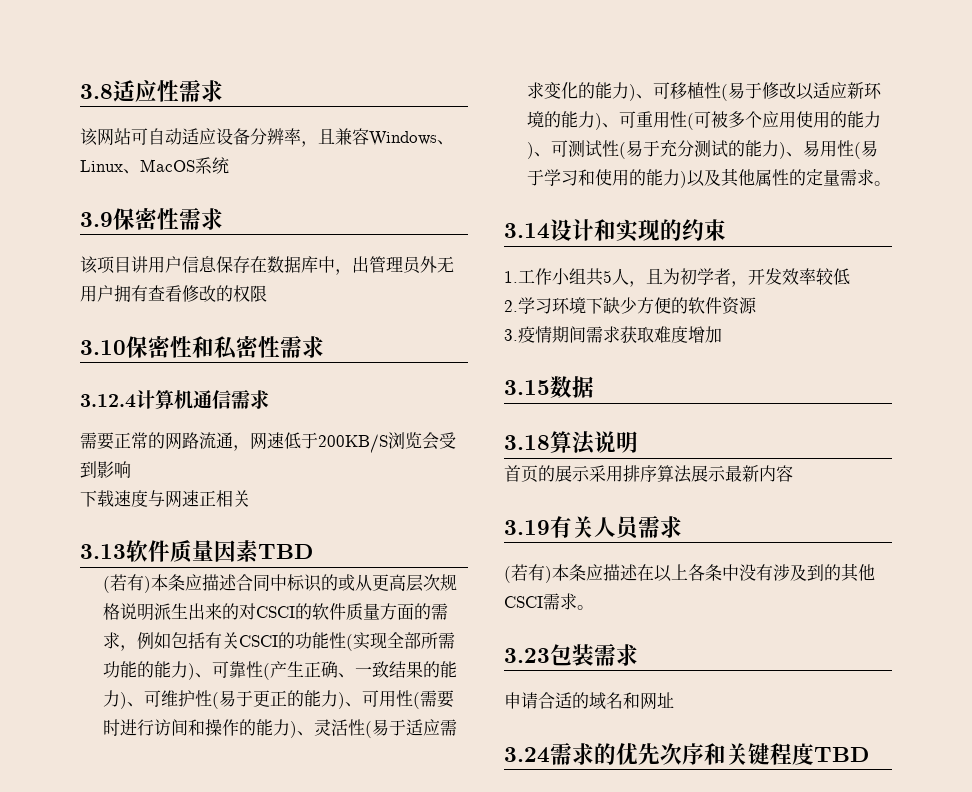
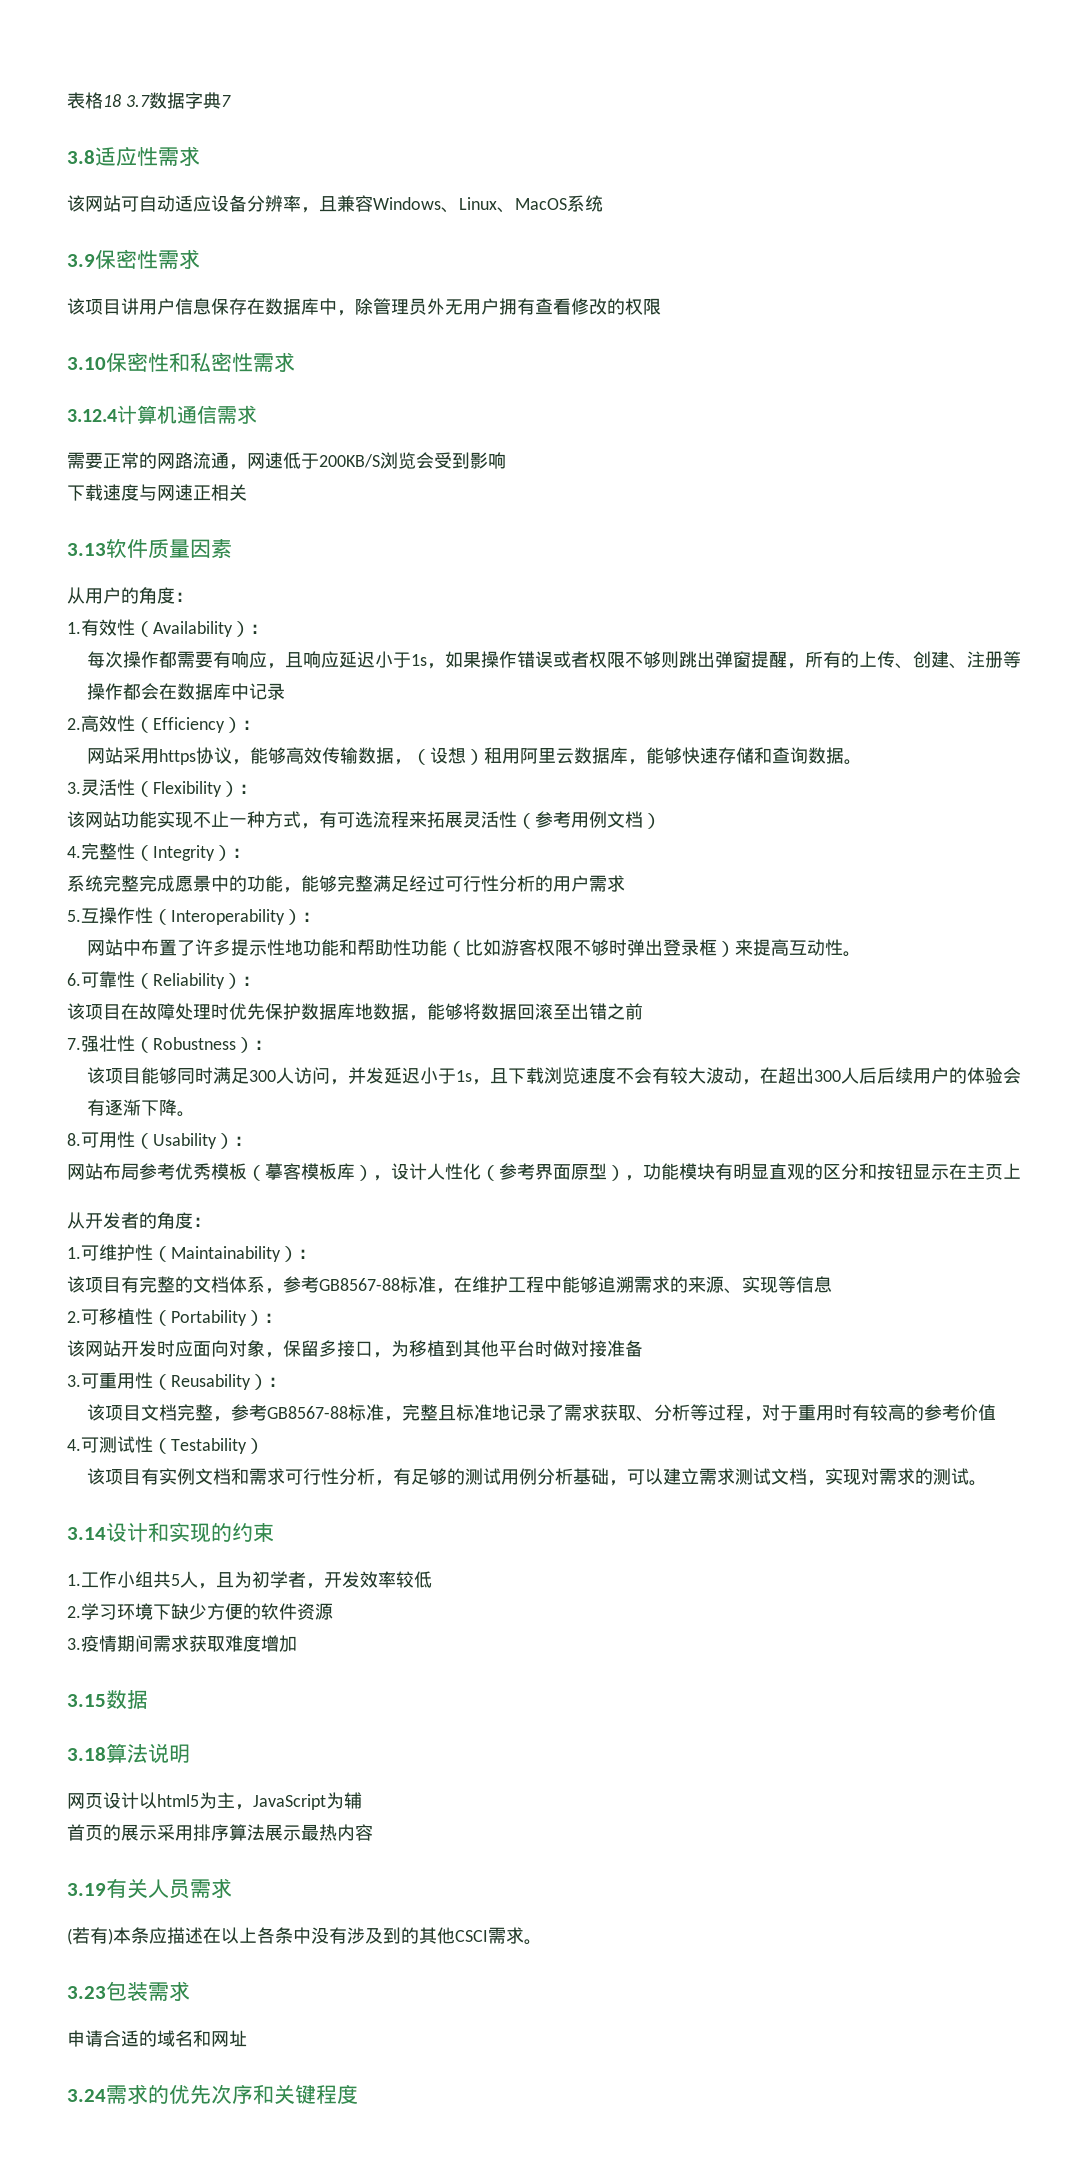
(80, 91) none -> [67,92,231,109] 表格18 3.7数据字典7 //
[352,256,369,273] 出 -> [355,298,373,315] 除
[258,544,313,559] [103,574,458,593] [103,603,449,621] [103,632,456,651] [103,661,458,680] [103,690,455,709] [103,719,458,738] [527,82,883,101] [527,111,882,130] [527,139,879,159] [527,168,875,188] TBD // (若有)本条应描述合同中标识的或从更高层次规格说明派生出来的对CSCI的软件质量方面的需求，例如包括有关CSCI的功能性(实现全部所需功能的能力)、可靠性(产生正确、一致结果的能力)、可维护性(易于更正的能力)、可用性(需要时进行访间和操作的能力)、灵活性(易于适应需求变化的能力)、可移植性(易于修改以适应新环境的能力)、可重用性(可被多个应用使用的能力)、可测试性(易于充分测试的能力)、易用性(易于学习和使用的能力)以及其他属性的定量需求 -> [67,587,193,604] [67,619,268,637] [87,651,1022,669] [87,683,286,700] [67,715,260,733] [87,747,863,765] [67,779,257,797] [67,811,661,829] [67,843,250,861] [67,875,625,893] [67,907,320,925] [87,939,862,957] [67,971,260,989] [67,1003,643,1021] [67,1035,272,1053] [87,1067,1022,1085] [87,1099,196,1117] [67,1131,252,1149] [67,1163,1021,1181] [67,1212,211,1229] [67,1244,316,1262] [67,1276,832,1294] [67,1308,282,1326] [67,1340,643,1358] [67,1372,286,1390] [87,1404,997,1422] [67,1436,264,1454] [87,1468,970,1486] // 从用户的角度： // 1.有效性（Availability）： // 每次操作都需要有响应，且响应延迟小于1s，如果操作错误或者权限不够则跳出弹窗提醒，所有的上传、创建、注册等操作都会在数据库中记录 // 2.高效性（Efficiency）： // 网站采用https协议，能够高效传输数据，（设想）租用阿里云数据库，能够快速存储和查询数据。 // 3.灵活性（Flexibility）： // 该网站功能实现不止一种方式，有可选流程来拓展灵活性（参考用例文档） // 4.完整性（Integrity）： // 系统完整完成愿景中的功能，能够完整满足经过可行性分析的用户需求 // 5.互操作性（Interoperability）： // 网站中布置了许多提示性地功能和帮助性功能（比如游客权限不够时弹出登录框）来提高互动性。 // 6.可靠性（Reliability）： // 该项目在故障处理时优先保护数据库地数据，能够将数据回滚至出错之前 // 7.强壮性（Robustness）： // 该项目能够同时满足300人访问，并发延迟小于1s，且下载浏览速度不会有较大波动，在超出300人后后续用户的体验会有逐渐下降。 // 8.可用性（Usability）： // 网站布局参考优秀模板（摹客模板库），设计人性化（参考界面原型），功能模块有明显直观的区分和按钮显示在主页上 // 从开发者的角度： // 1.可维护性（Maintainability）： // 该项目有完整的文档体系，参考GB8567-88标准，在维护工程中能够追溯需求的来源、实现等信息 // 2.可移植性（Portability）： // 该网站开发时应面向对象，保留多接口，为移植到其他平台时做对接准备 // 3.可重用性（Reusability）： // 该项目文档完整，参考GB8567-88标准，完整且标准地记录了需求获取、分析等过程，对于重用时有较高的参考价值 // 4.可测试性（Testability） // 该项目有实例文档和需求可行性分析，有足够的测试用例分析基础，可以建立需求测试文档，实现对需求的测试
(638, 442) none -> [67,1792,362,1810] // 网页设计以html5为主，JavaScript为辅
[742,465,759,482] 新 -> [319,1824,337,1841] 热
[814,747,869,762] TBD -> (358, 2094) none

